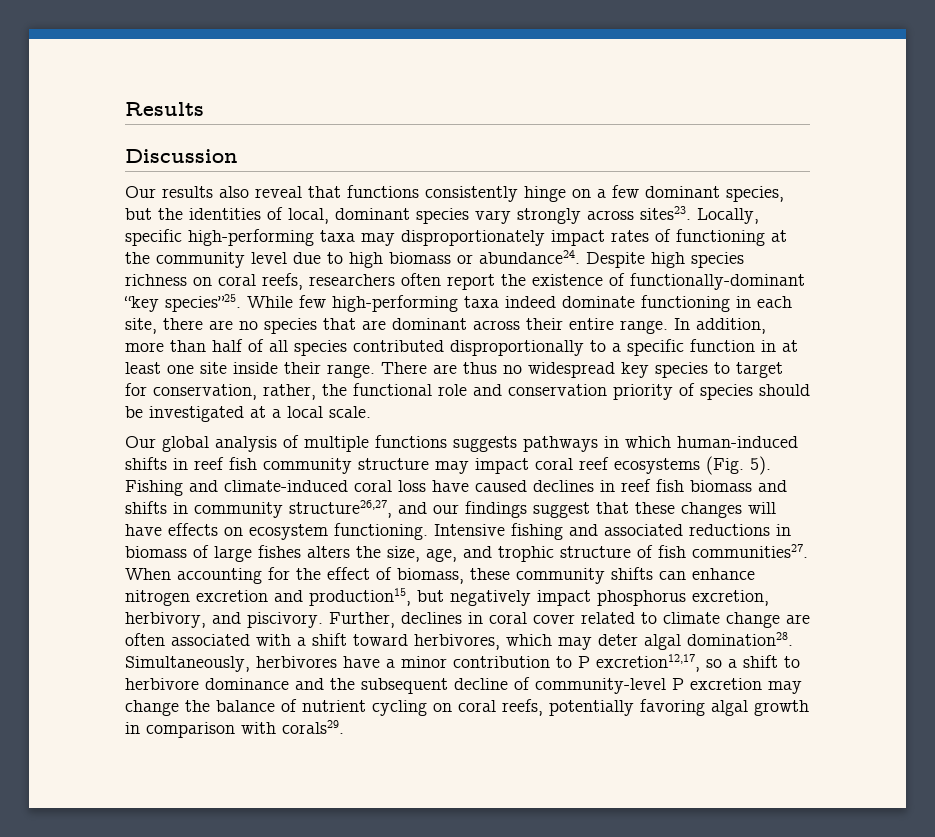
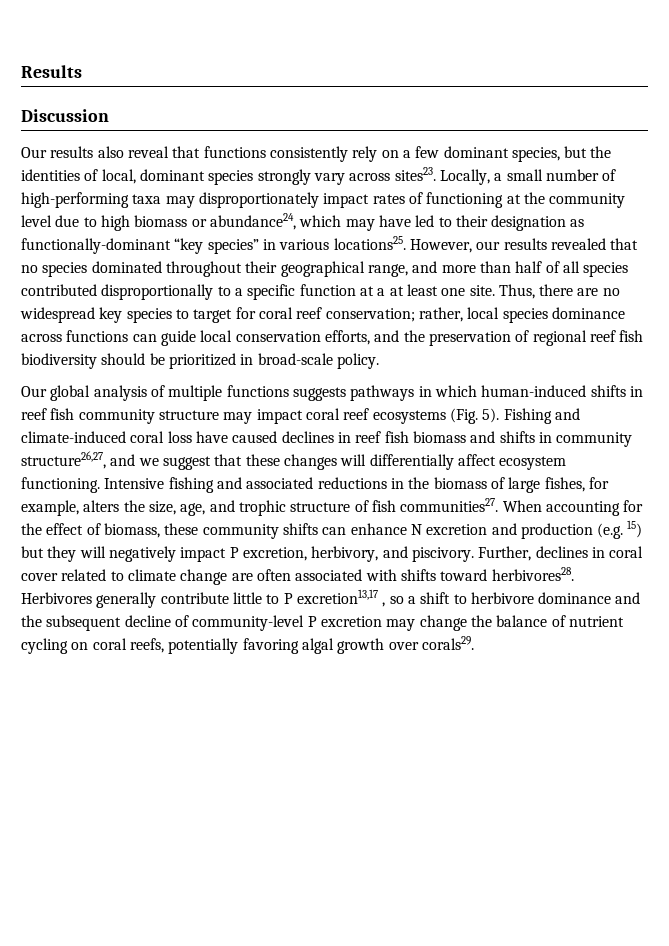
[524,186,566,202] hinge -> [352,146,378,162] rely
[475,208,581,224] vary strongly -> [257,169,345,185] strongly vary
[125,229,182,246] specific -> [494,169,617,181] a small number of
[479,250,744,268] [125,273,805,290] [124,294,792,312] [125,318,766,334] abundance24. Despite high species richness on coral reefs, researchers often report the existence of functionally-dominant “key species”25. While few high-performing taxa indeed dominate functioning in each site, there are no species that are dominant across their entire range. In addition, -> [209,213,585,231] [21,236,639,254] [21,261,438,277] abundance24, which may have led to their designation as functionally-dominant “key species” in various locations25. However, our results revealed that no species dominated throughout their geographical range, and
[761,340,776,352] in -> [359,286,386,296] at a
[200,362,497,378] site inside their range. There are thus -> [469,284,599,299] site. Thus, there are
[153,383,810,400] [125,406,371,422] conservation, rather, the functional role and conservation priority of species should be investigated at a local scale. -> [258,307,625,323] [21,330,644,346] [21,353,379,369] coral reef conservation; rather, local species dominance across functions can guide local conservation efforts, and the preservation of regional reef fish biodiversity should be prioritized in broad-scale policy.
[433,501,527,518] our findings -> [138,458,159,466] we
[125,523,243,536] have effects on -> [369,454,496,470] differentially affect
(791, 530) none -> [408,477,430,489] the
[258,545,301,558] fishes -> [544,477,609,492] [21,500,79,516] fishes, for example,
[125,590,190,606] nitrogen -> [410,524,422,535] N
[309,588,444,606] production15, but -> [520,520,643,539] [21,546,106,562] production (e.g. 15) but they will
[597,590,686,606] phosphorus -> [229,547,239,558] P
[297,632,793,650] [125,654,700,672] a shift toward herbivores, which may deter algal domination28. Simultaneously, herbivores have a minor contribution to P excretion12,17, -> [400,567,574,581] [21,589,386,608] shifts toward herbivores28. Herbivores generally contribute little to P excretion13,17 ,
[125,722,276,738] in comparison with -> [388,642,419,650] over

